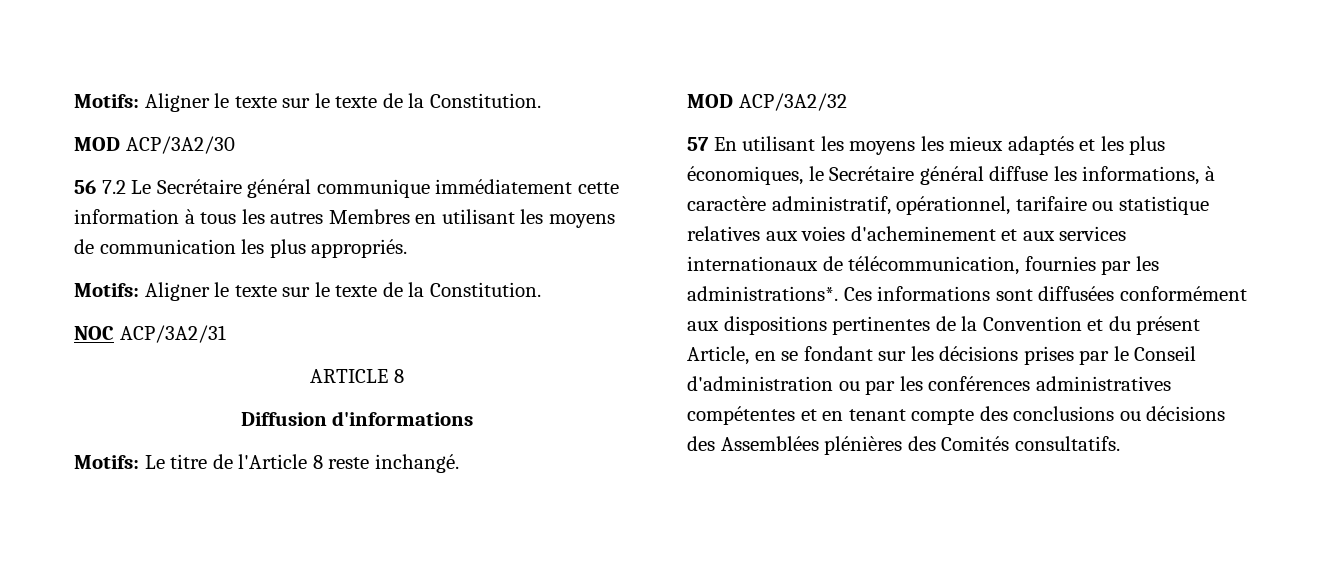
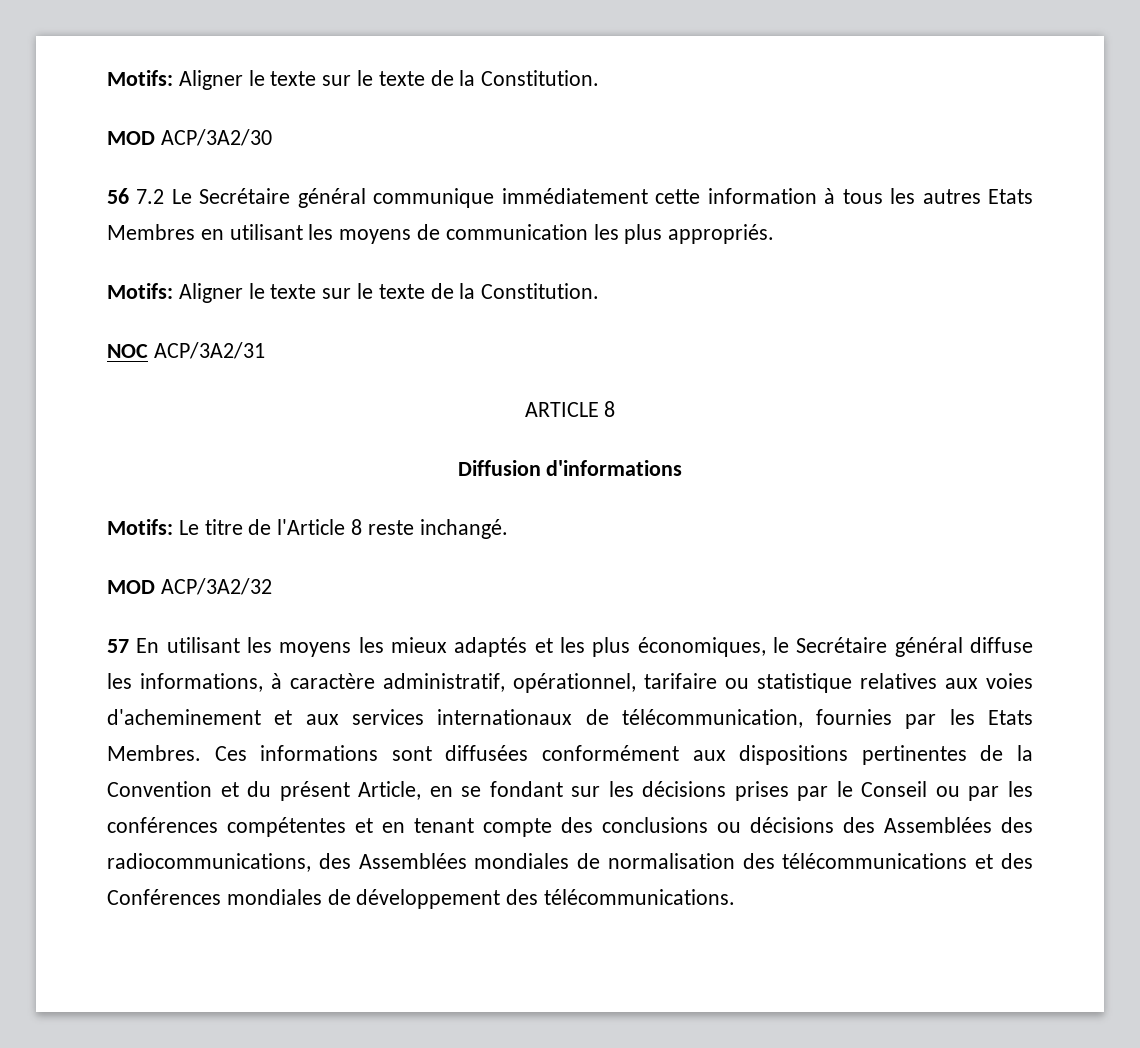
(324, 218) none -> [987,189,1033,204] Etats
[687,286,838,301] administrations*. -> [987,710,1033,725] [107,745,201,761] Etats Membres.
[687,376,833,391] d'administration -> (928, 789) none
[1035,376,1171,391] administratives -> (218, 825) none
[824,436,1120,455] plénières des Comités consultatifs. -> [1001,817,1033,833] [107,853,1034,872] [107,889,736,909] des radiocommunications, des Assemblées mondiales de normalisation des télécommunications et des Conférences mondiales de développement des télécommunications.

